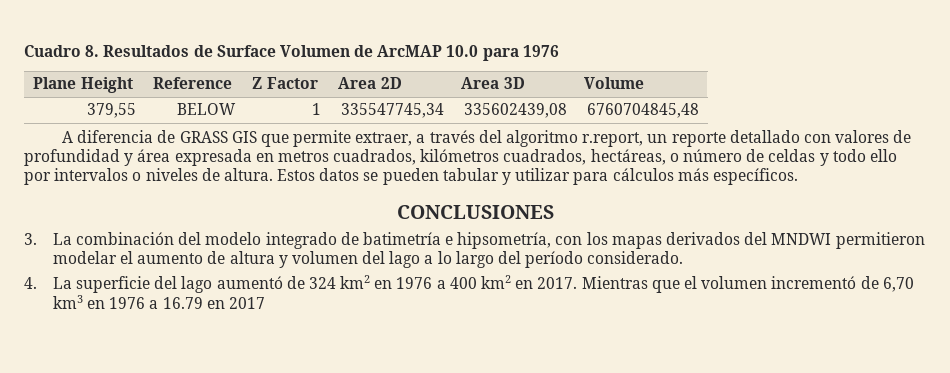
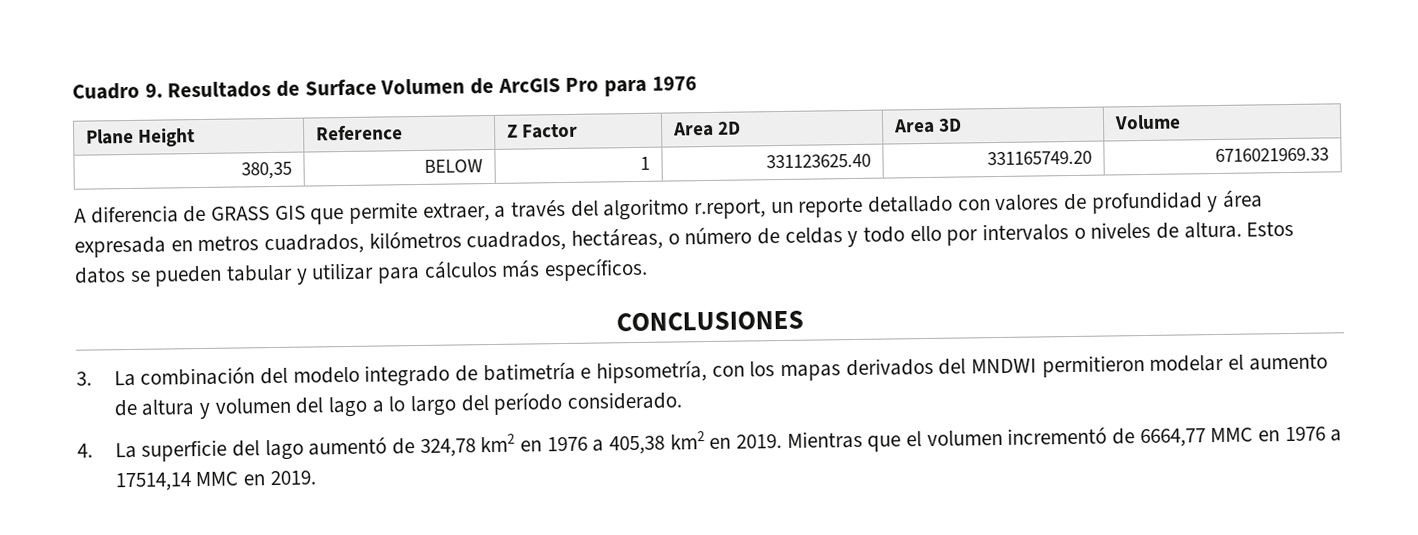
[85,45,100,57] 8. -> [144,83,163,98] 9.
[377,45,479,57] ArcMAP 10.0 -> [497,77,600,93] ArcGIS Pro
[86,103,136,118] 379,55 -> [240,161,292,180] 380,35
[340,103,444,118] [463,103,567,118] [586,103,699,118] 335547745,34 | 335602439,08 | 6760704845,48 -> [765,153,871,169] [986,150,1092,166] [1214,147,1329,163] 331123625.40 | 331165749.20 | 6716021969.33
[308,277,336,289] 324 -> [419,438,476,458] 324,78
[449,275,578,289] 400 km2 en 2017. -> [608,431,782,455] 405,38 km2 en 2019.
[882,277,914,292] [52,295,265,309] 6,70 km3 en 1976 a 16.79 en 2017 -> [1139,426,1343,448] [114,470,316,492] 6664,77 MMC en 1976 a 17514,14 MMC en 2019.

